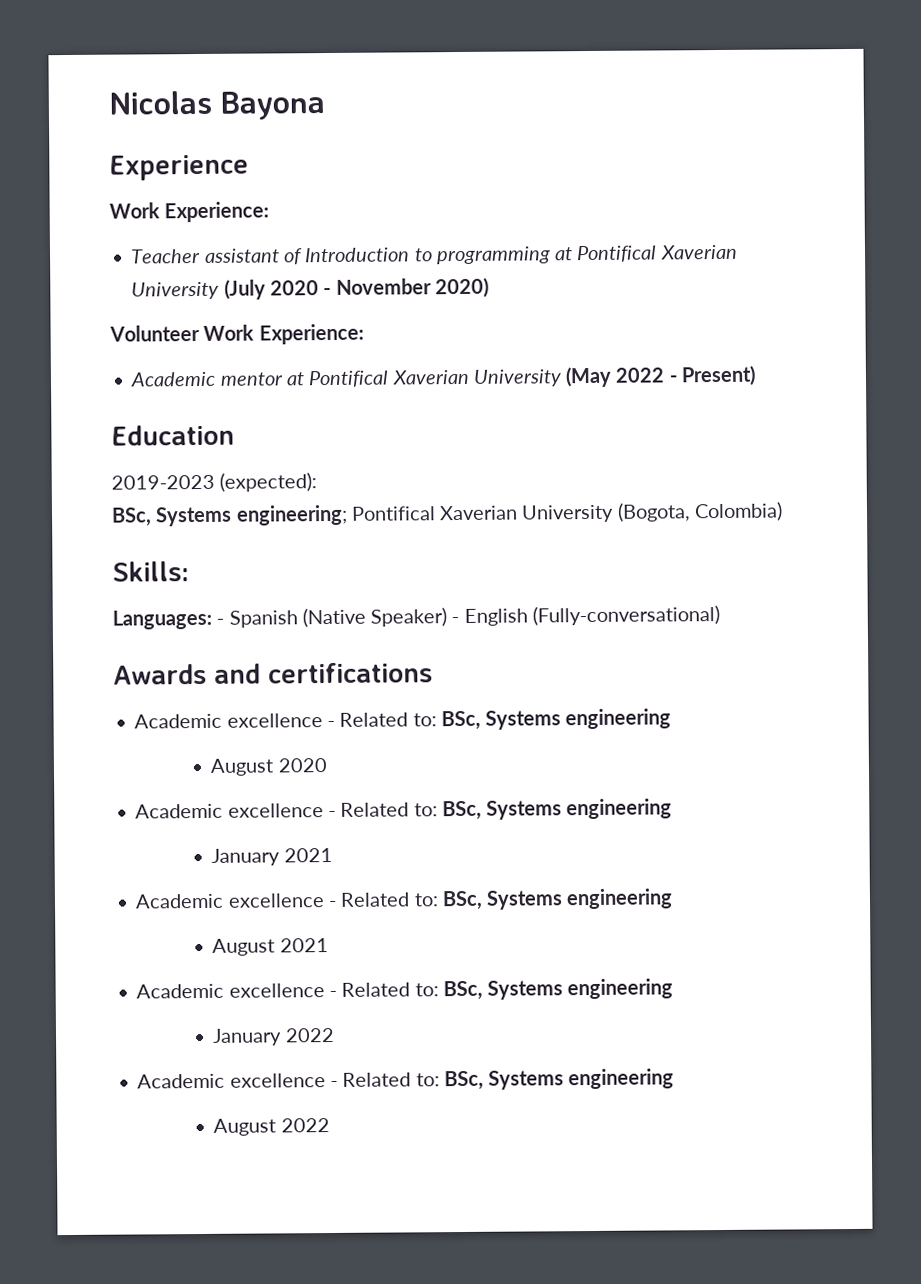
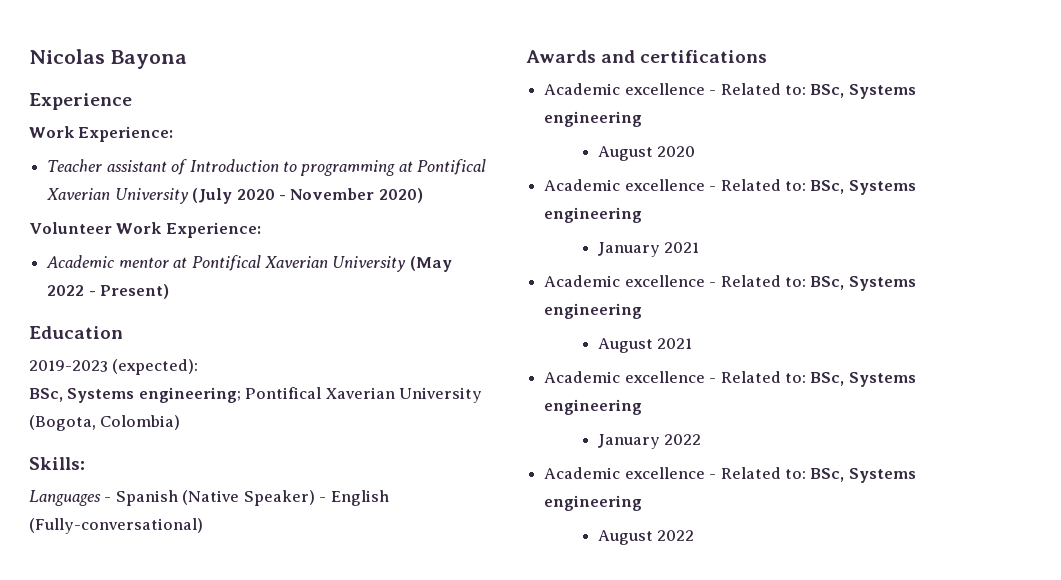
[112,609,212,630] Languages: -> [29,490,101,506] Languages

